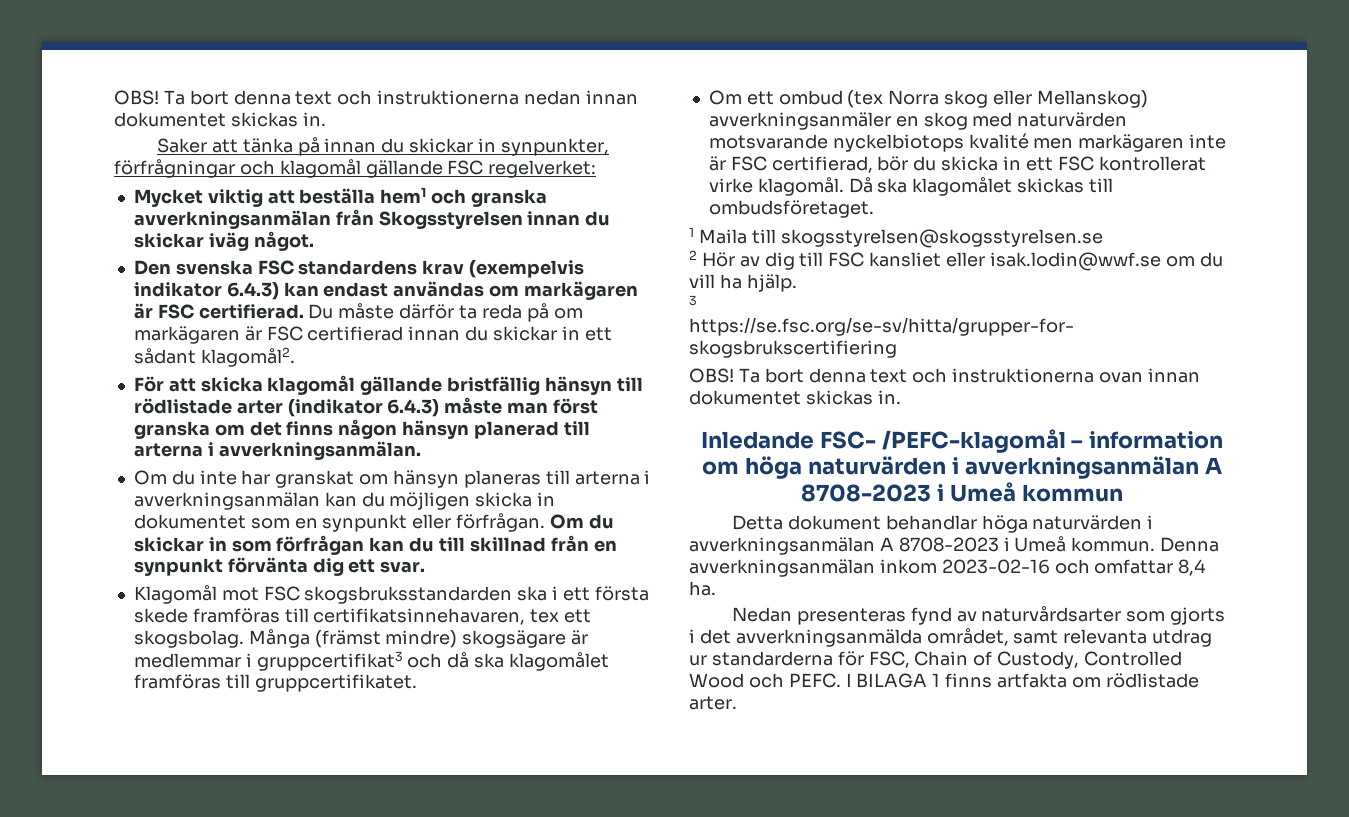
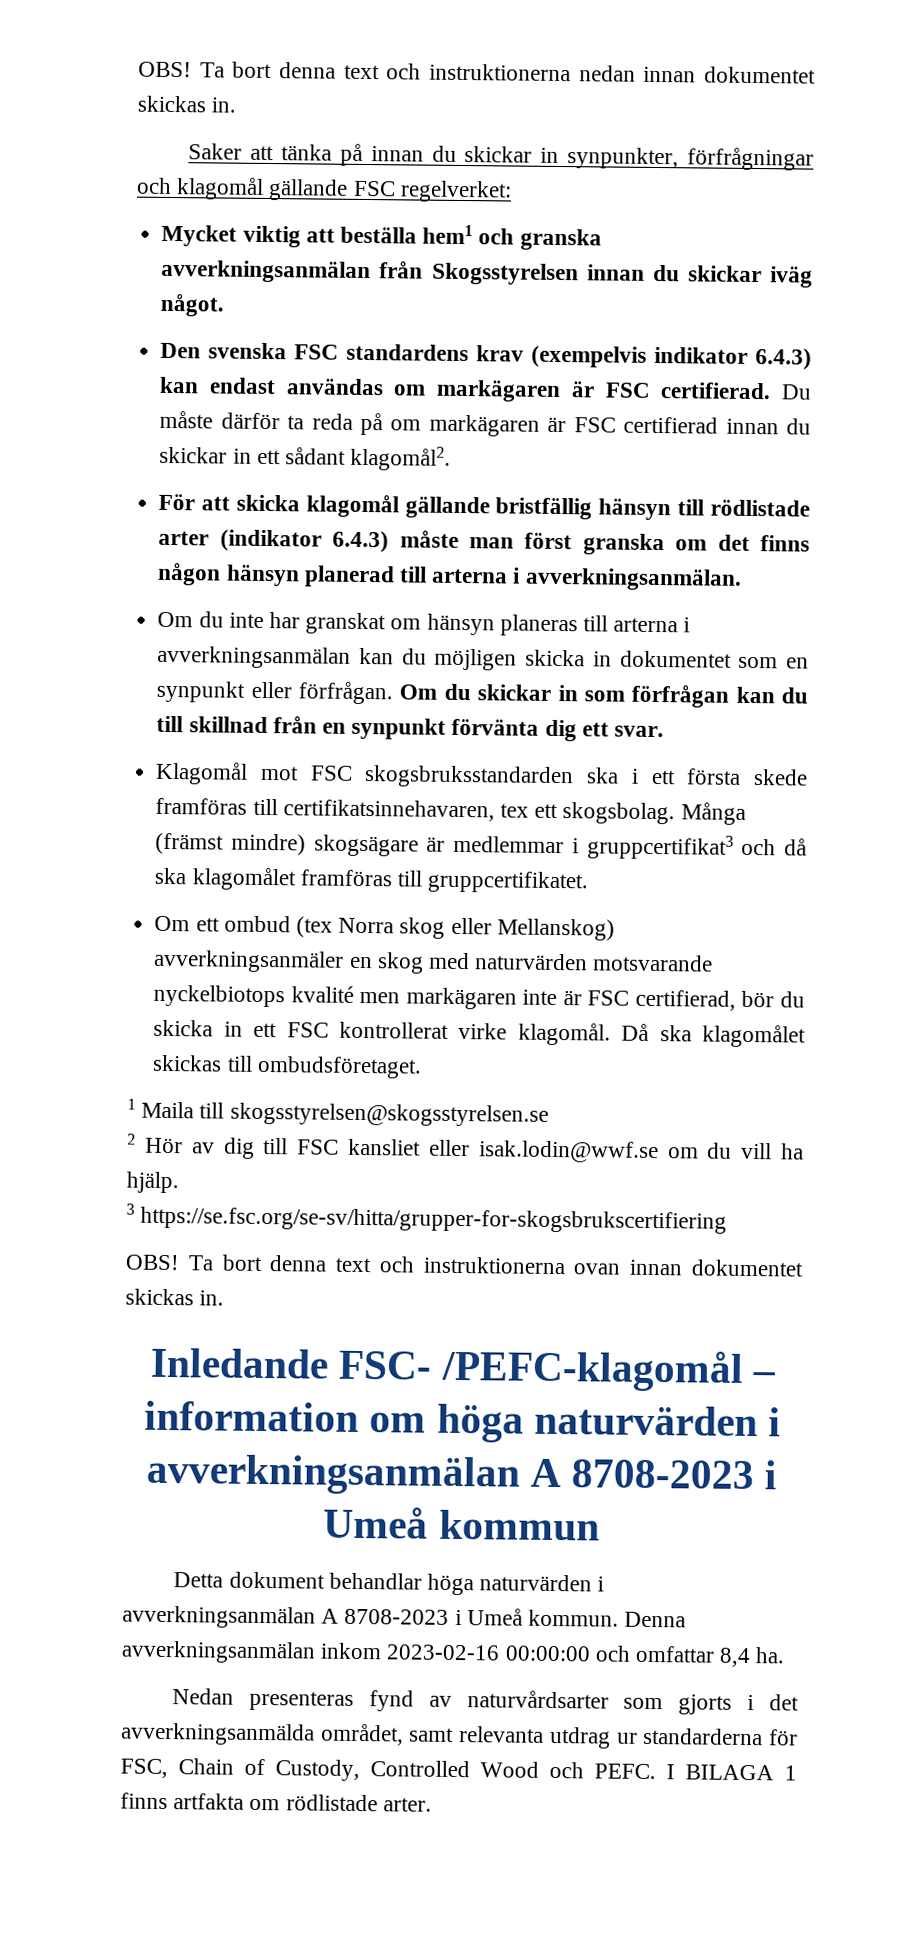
(1050, 566) none -> [504,1645,591,1662] 00:00:00

